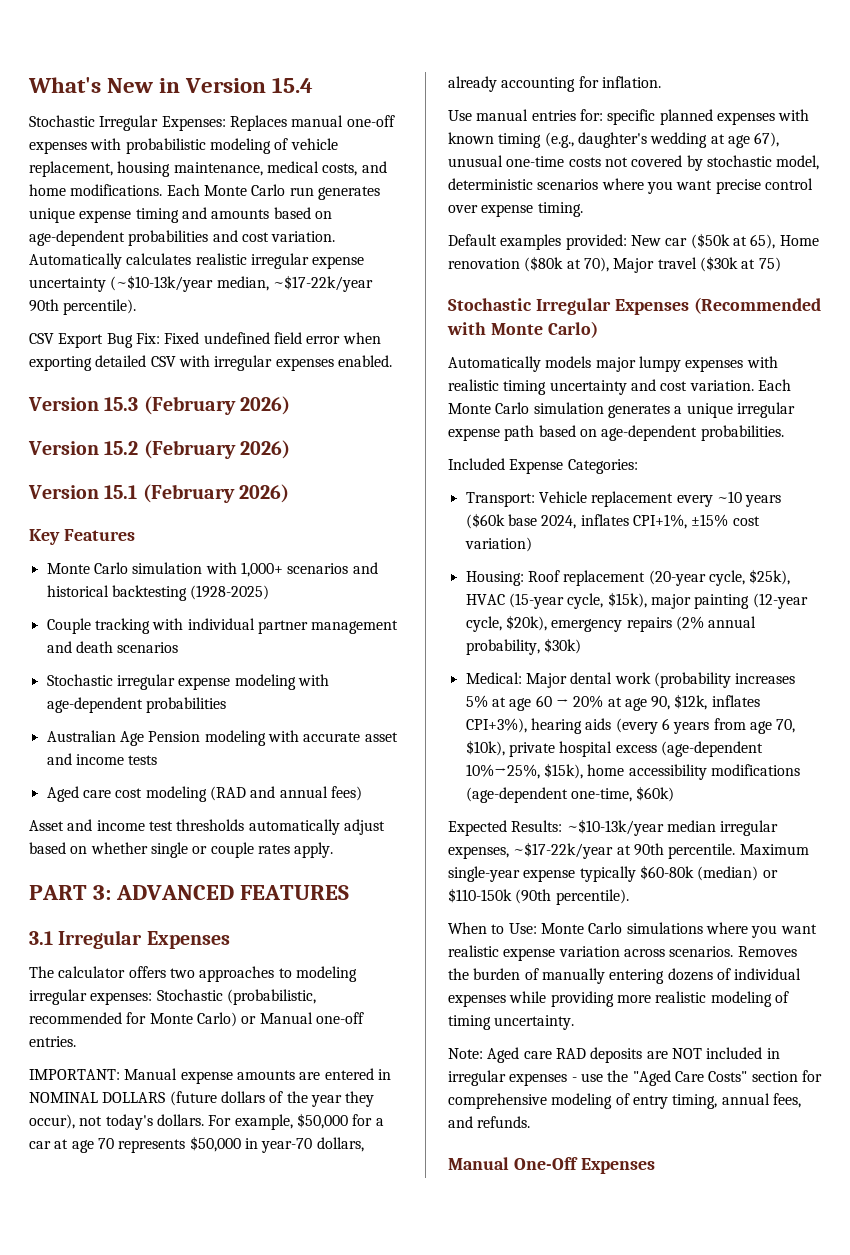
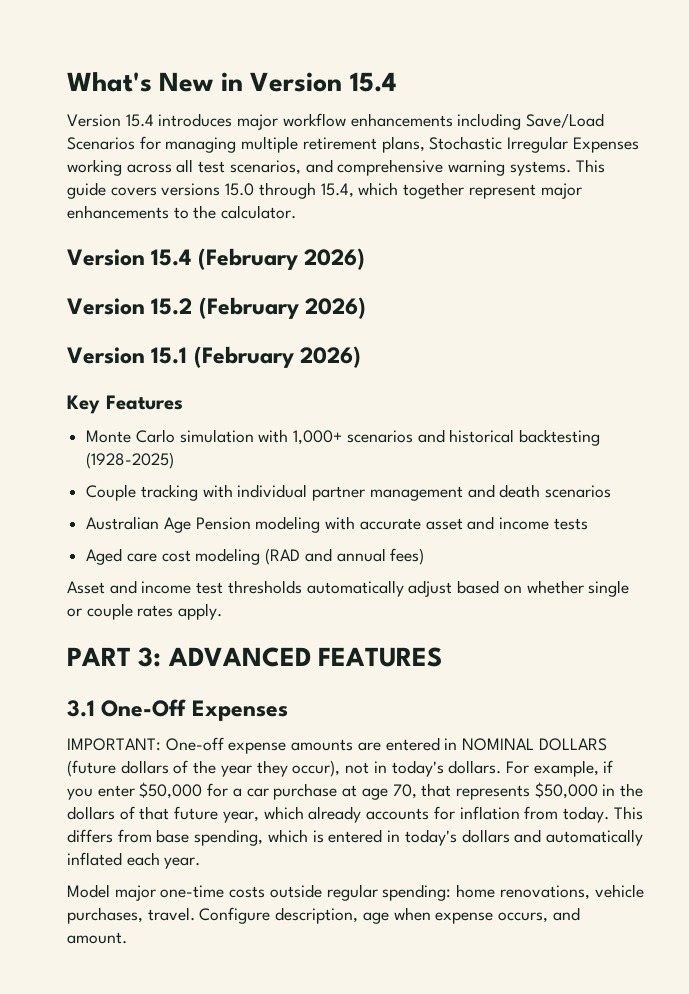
[29,115,395,131] [29,138,338,154] [29,161,387,177] [29,184,380,200] [29,207,332,223] [29,230,336,246] [29,253,365,269] [29,275,373,292] [29,299,137,315] [29,332,381,348] [29,355,392,371] [28,397,139,411] Stochastic Irregular Expenses: Replaces manual one-off expenses with probabilistic modeling of vehicle replacement, housing maintenance, medical costs, and home modifications. Each Monte Carlo run generates unique expense timing and amounts based on age-dependent probabilities and cost variation. Automatically calculates realistic irregular expense uncertainty (~$10-13k/year median, ~$17-22k/year 90th percentile). // CSV Export Bug Fix: Fixed undefined field error when exporting detailed CSV with irregular expenses enabled. // Version 15.3 -> [67,113,605,130] [67,136,639,153] [67,159,605,176] [67,182,582,199] [67,205,297,219] [67,249,192,266] Version 15.4 introduces major workflow enhancements including Save/Load Scenarios for managing multiple retirement plans, Stochastic Irregular Expenses working across all test scenarios, and comprehensive warning systems. This guide covers versions 15.0 through 15.4, which together represent major enhancements to the calculator. // Version 15.4
[46,674,329,690] [46,697,226,713] // Stochastic irregular expense modeling with age-dependent probabilities -> (612, 491) none
[58,930,230,949] [29,966,357,982] [29,989,316,1005] [29,1012,364,1027] [29,1036,76,1047] Irregular Expenses // The calculator offers two approaches to modeling irregular expenses: Stochastic (probabilistic, recommended for Monte Carlo) or Manual one-off entries. -> [101,699,288,721] One-Off Expenses
[124,1068,178,1080] Manual -> [165,737,224,751] One-off
(103, 1121) none -> [373,761,387,773] in
(293, 1122) none -> [603,760,614,773] [67,785,135,800] if you enter
[54,1138,114,1153] at age 70 -> [273,783,452,800] purchase at age 70, that
[261,1137,364,1153] [448,76,661,92] [448,109,810,125] [448,132,780,148] [448,155,820,171] [448,178,813,194] [448,202,583,217] [448,233,819,250] [448,256,781,273] [448,297,821,315] [447,321,598,338] [448,356,778,372] [448,379,791,395] [448,402,795,418] [448,425,784,441] [448,458,638,474] [465,491,782,507] [465,513,760,529] [464,537,532,552] [465,569,791,586] [465,592,808,609] [465,615,757,632] [465,638,581,655] [465,672,796,688] [465,694,760,711] [465,718,796,734] [465,740,763,757] [465,763,800,780] [465,786,675,803] [448,819,779,836] [448,842,809,859] [448,865,778,882] [448,888,629,905] [448,922,817,938] [448,945,797,961] [448,968,802,984] [448,991,789,1007] [448,1015,575,1030] [448,1047,780,1063] [448,1070,822,1086] [448,1093,801,1109] [448,1116,531,1128] [448,1157,655,1174] year-70 dollars, already accounting for inflation. // Use manual entries for: specific planned expenses with known timing (e.g., daughter's wedding at age 67), unusual one-time costs not covered by stochastic model, deterministic scenarios where you want precise control over expense timing. // Default examples provided: New car ($50k at 65), Home renovation ($80k at 70), Major travel ($30k at 75) // Stochastic Irregular Expenses (Recommended with Monte Carlo) // Automatically models major lumpy expenses with realistic timing uncertainty and cost variation. Each Monte Carlo simulation generates a unique irregular expense path based on age-dependent probabilities. // Included Expense Categories: // Transport: Vehicle replacement every ~10 years ($60k base 2024, inflates CPI+1%, ±15% cost variation) // Housing: Roof replacement (20-year cycle, $25k), HVAC (15-year cycle, $15k), major painting (12-year cycle, $20k), emergency repairs (2% annual probability, $30k) // Medical: Major dental work (probability increases 5% at age 60 → 20% at age 90, $12k, inflates CPI+3%), hearing aids (every 6 years from age 70, $10k), private hospital excess (age-dependent 10%→25%, $15k), home accessibility modifications (age-dependent one-time, $60k) // Expected Results: ~$10-13k/year median irregular expenses, ~$17-22k/year at 90th percentile. Maximum single-year expense typically $60-80k (median) or $110-150k (90th percentile). // When to Use: Monte Carlo simulations where you want realistic expense variation across scenarios. Removes the burden of manually entering dozens of individual expenses while providing more realistic modeling of timing uncertainty. // Note: Aged care RAD deposits are NOT included in irregular expenses - use the "Aged Care Costs" section for comprehensive modeling of entry timing, annual fees, and refunds. // Manual One-Off Expenses -> [620,783,644,797] [67,806,643,823] [67,829,643,846] [67,852,201,869] [67,884,644,901] [67,907,580,924] [67,932,127,944] the dollars of that future year, which already accounts for inflation from today. This differs from base spending, which is entered in today's dollars and automatically inflated each year. // Model major one-time costs outside regular spending: home renovations, vehicle purchases, travel. Configure description, age when expense occurs, and amount.

